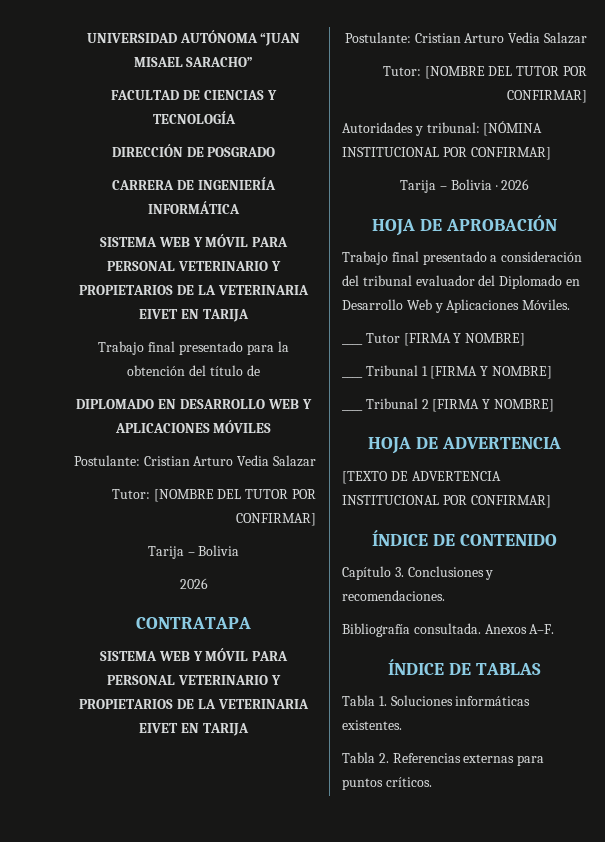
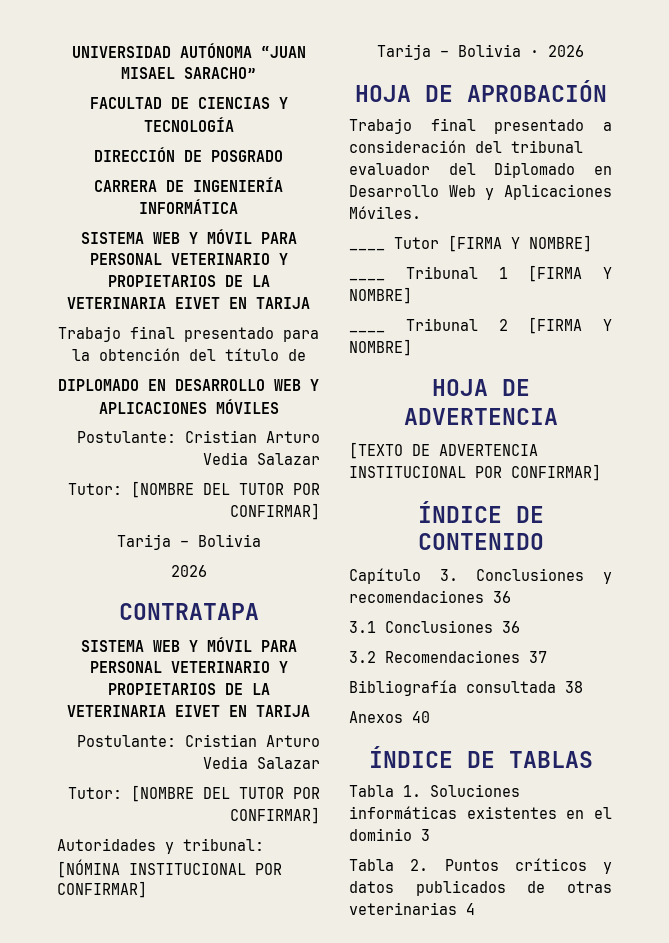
[342,590,445,601] [342,623,555,637] recomendaciones. // Bibliografía consultada. Anexos A–F. -> [349,590,511,603] [349,620,520,633] [349,650,547,663] [349,680,583,696] [349,711,430,723] recomendaciones 36 // 3.1 Conclusiones 36 // 3.2 Recomendaciones 37 // Bibliografía consultada 38 // Anexos 40
[342,720,402,730] [342,752,545,766] [342,777,432,790] existentes. // Tabla 2. Referencias externas para puntos críticos. -> [466,806,612,819] [349,828,430,841] [349,858,612,874] [349,880,612,896] [349,902,475,915] existentes en el dominio 3 // Tabla 2. Puntos críticos y datos publicados de otras veterinarias 4

